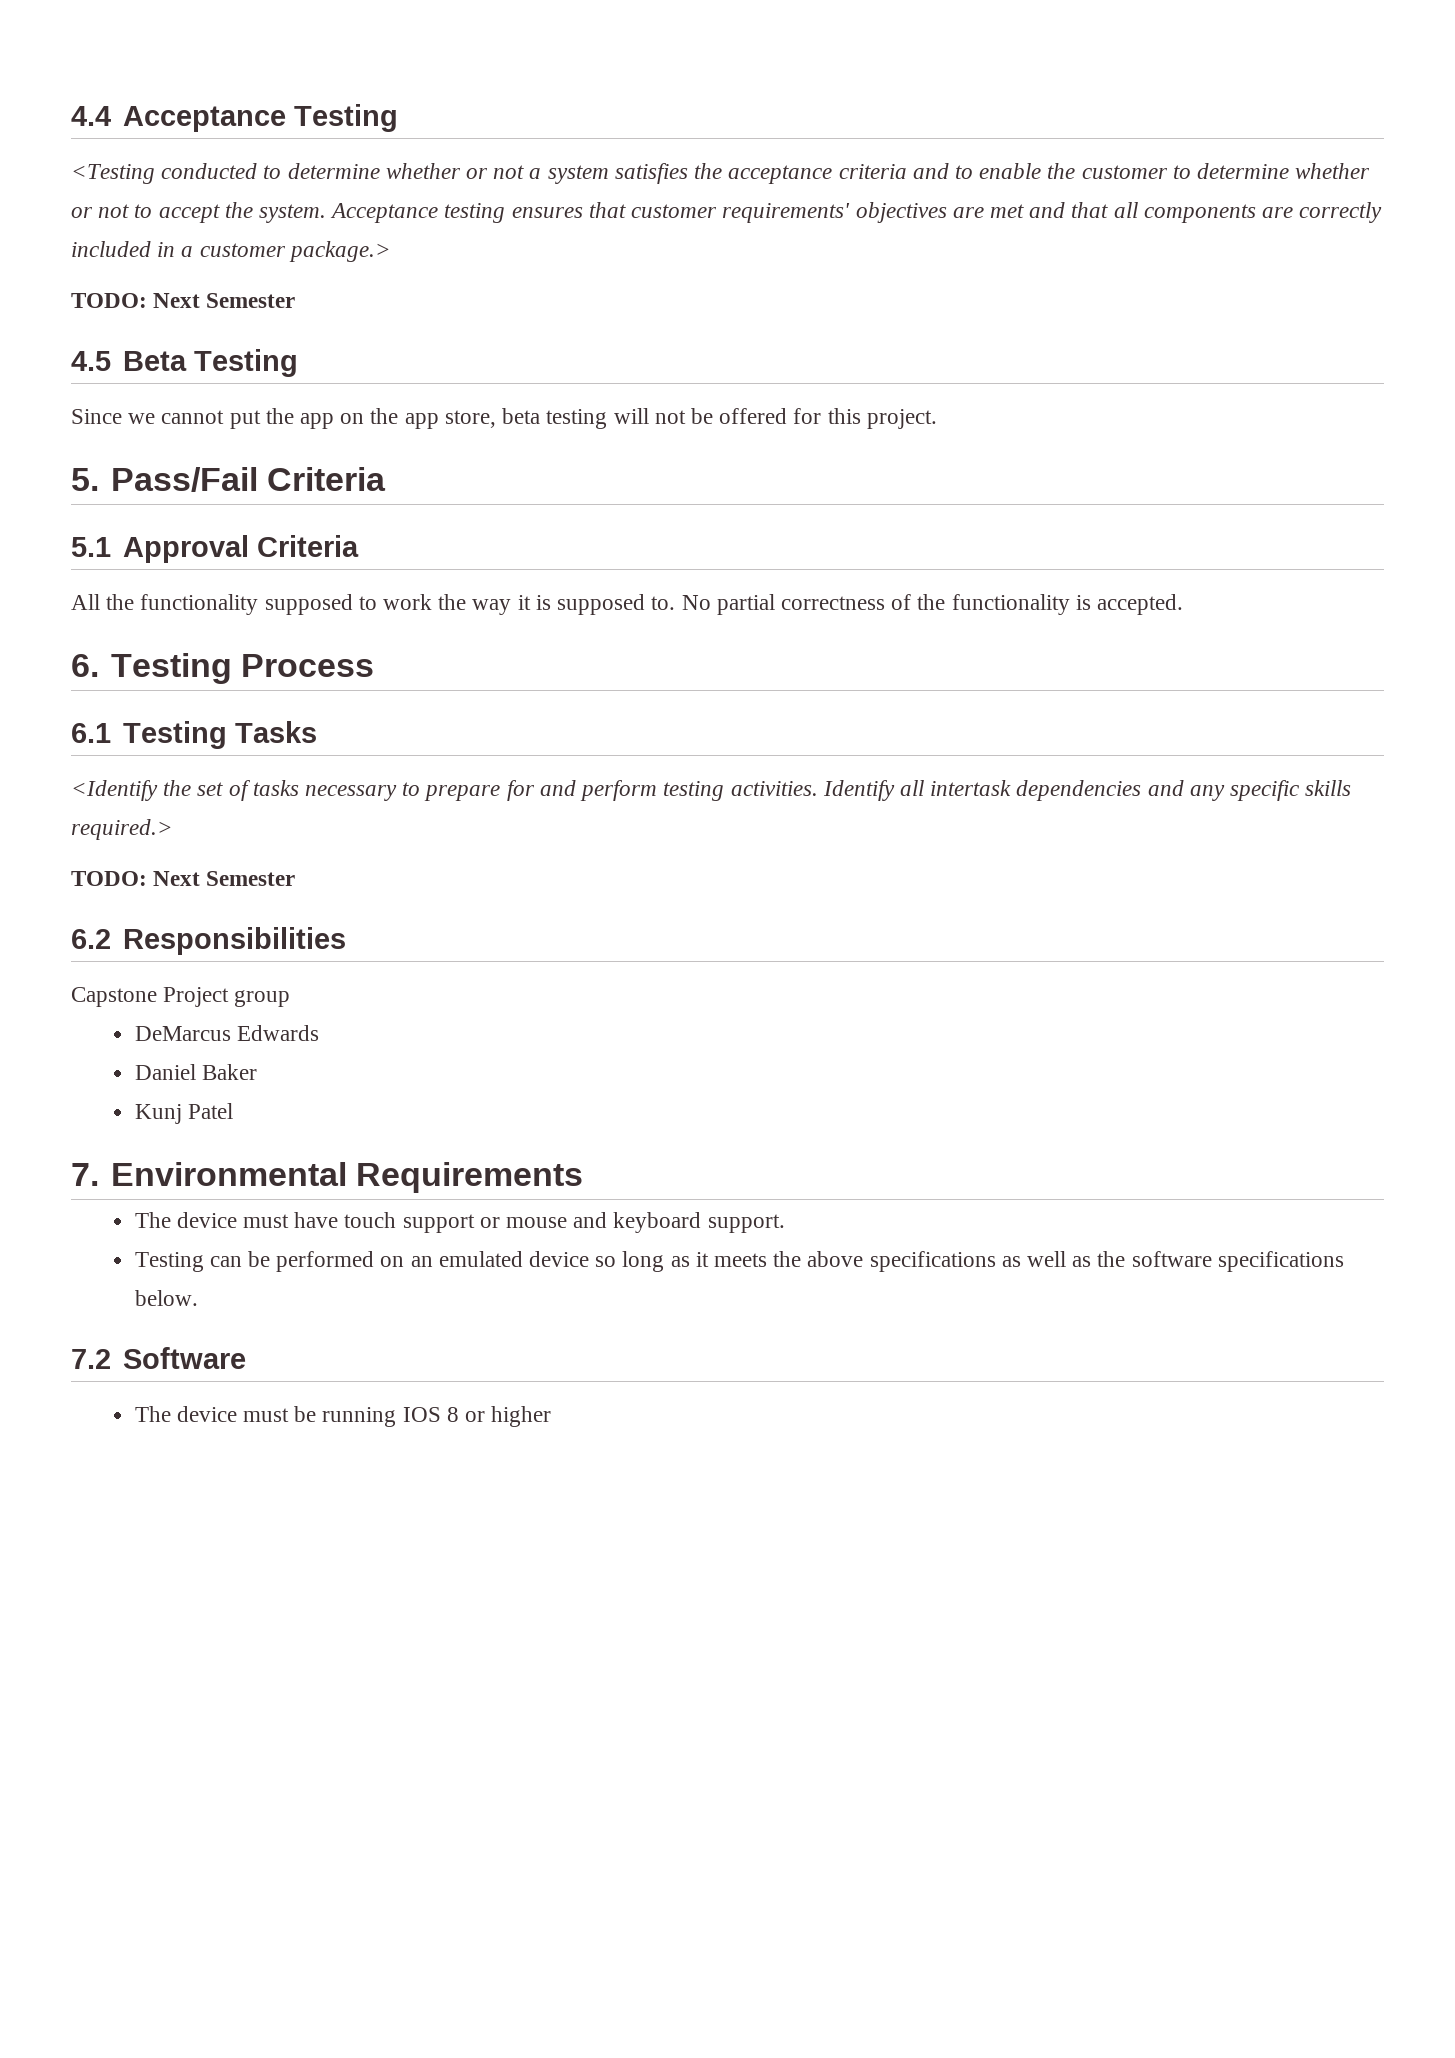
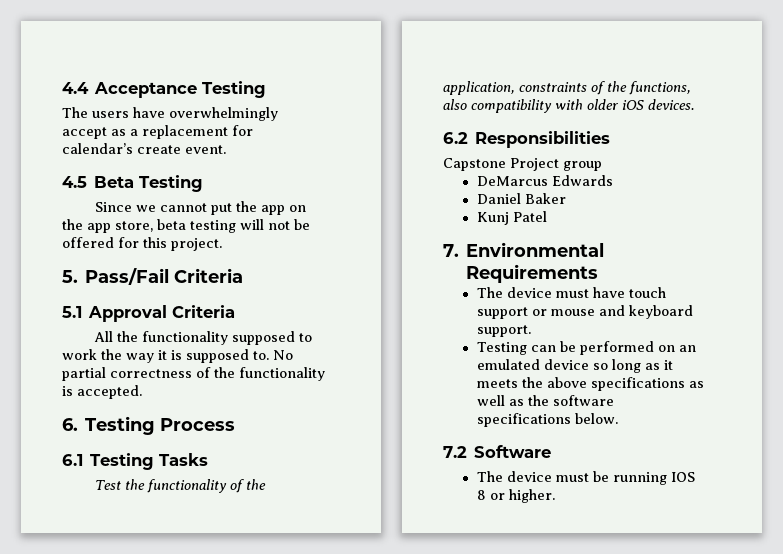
[71,163,1371,184] [71,202,1383,223] [71,241,391,262] [71,293,296,308] <Testing conducted to determine whether or not a system satisfies the acceptance criteria and to enable the customer to determine whether or not to accept the system. Acceptance testing ensures that customer requirements' objectives are met and that all components are correctly included in a customer package.> // TODO: Next Semester -> [62,107,278,121] [62,125,253,139] [62,143,226,154] The users have overwhelmingly accept as a replacement for calendar’s create event.
[71,780,1352,801] [71,819,173,840] [71,871,296,886] <Identify the set of tasks necessary to prepare for and perform testing activities. Identify all intertask dependencies and any specific skills required.> // TODO: Next Semester -> [95,479,267,493] [443,81,691,95] [443,99,694,113] Test the functionality of the application, constraints of the functions, also compatibility with older iOS devices.
[491,1406,552,1427] higher -> [508,489,555,503] higher.

